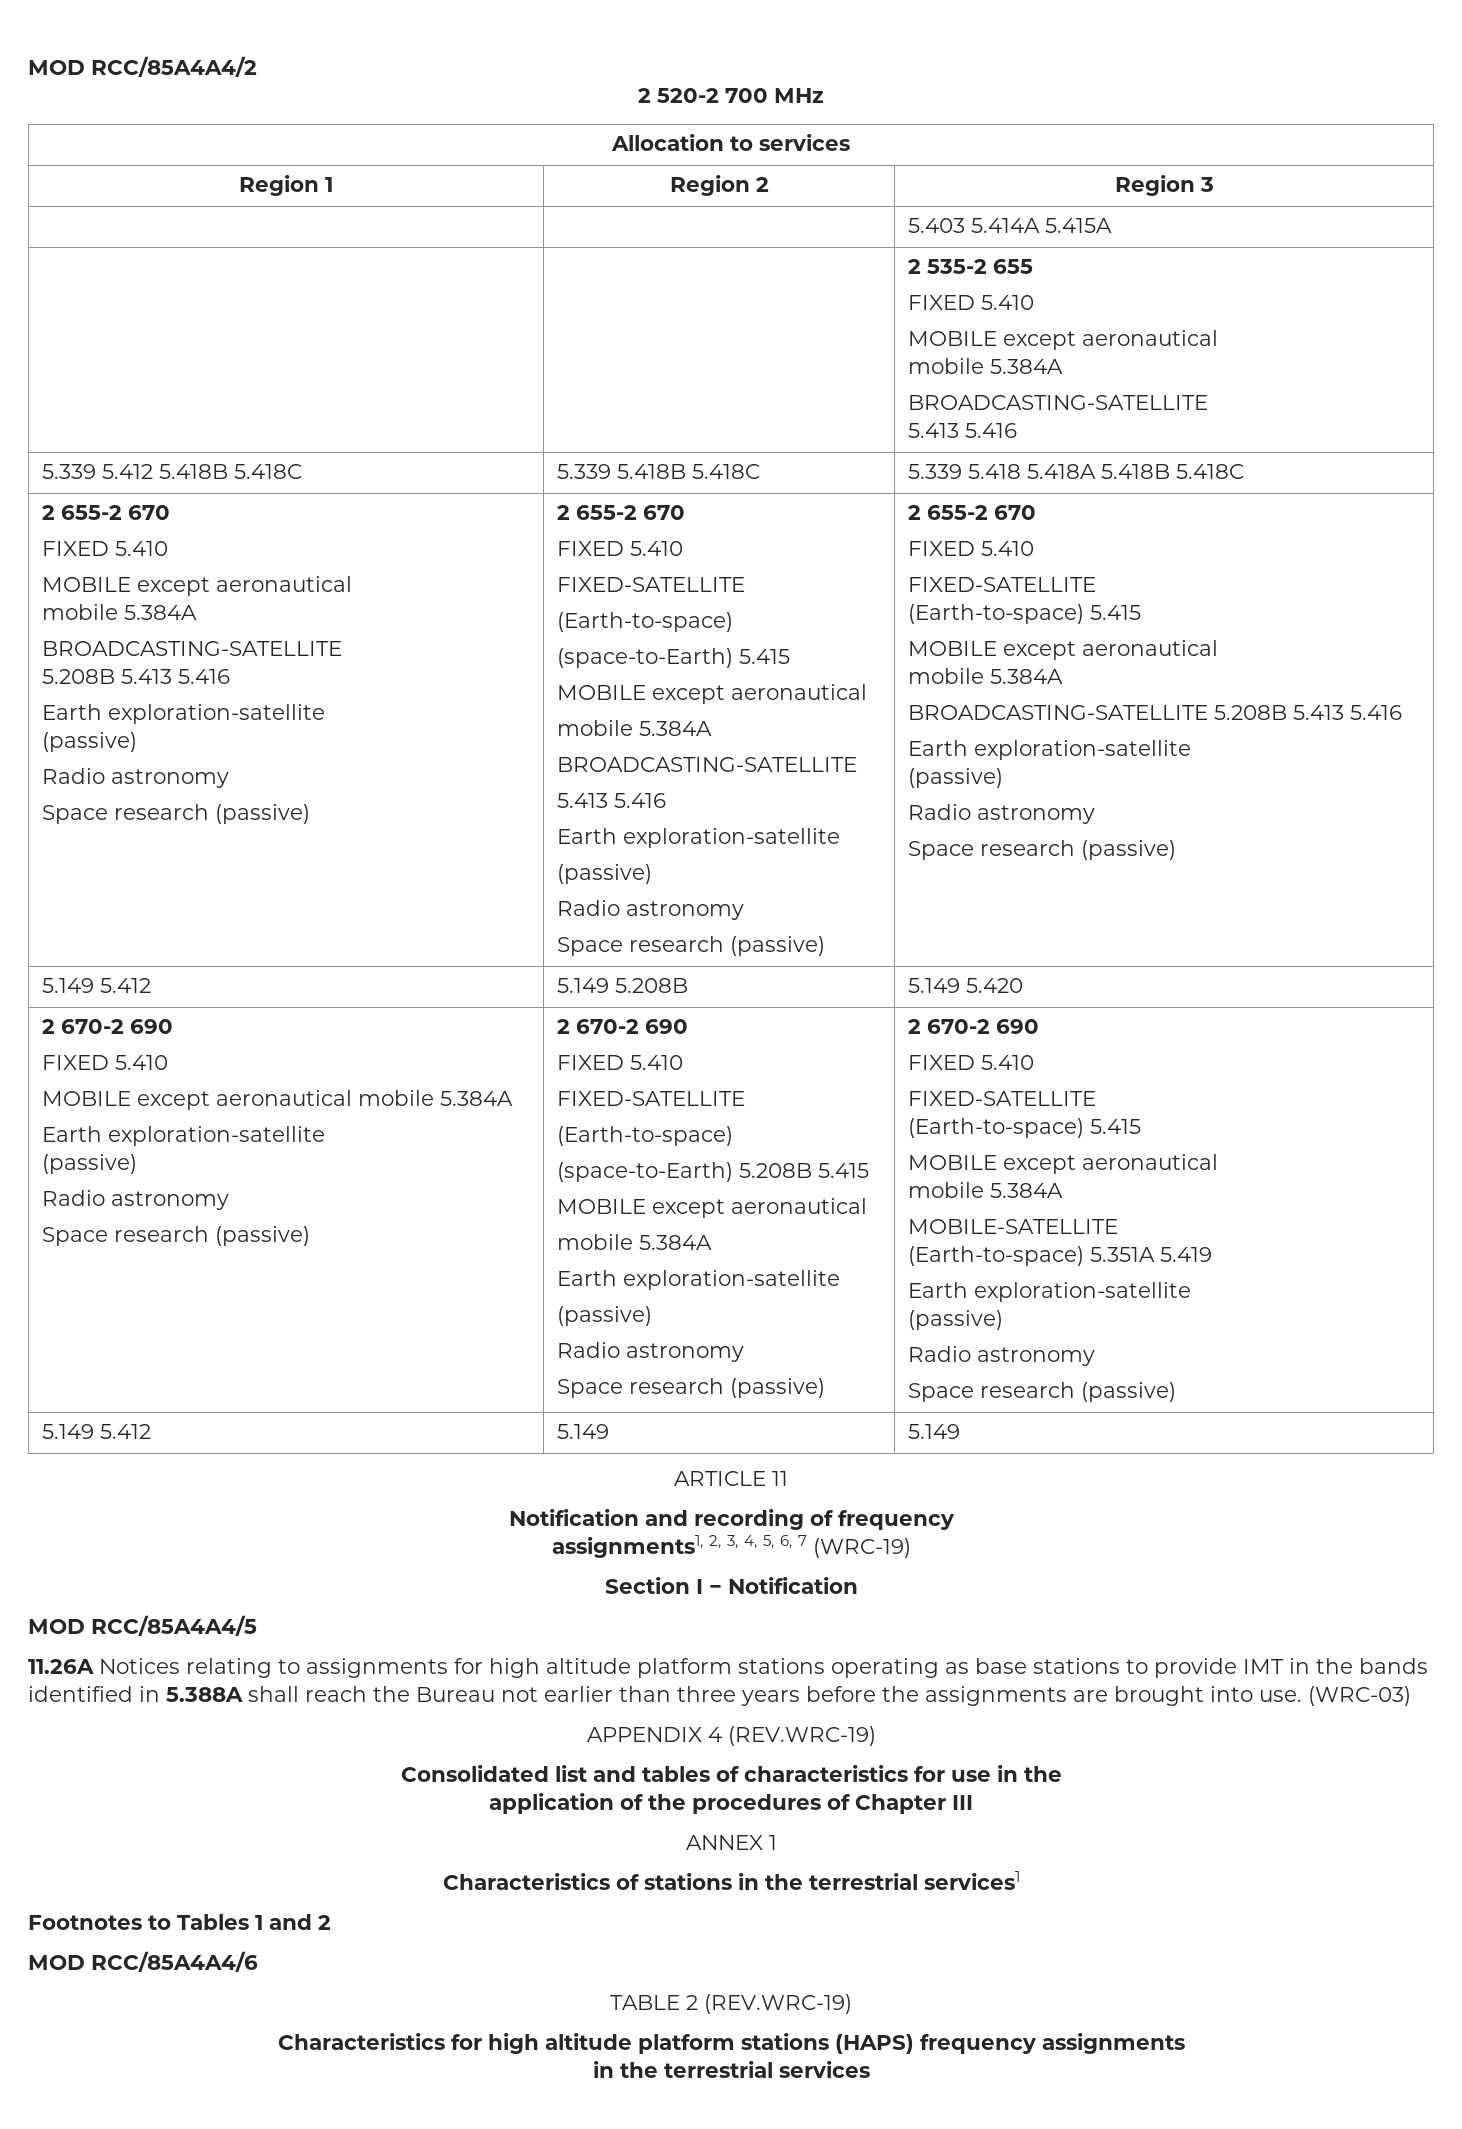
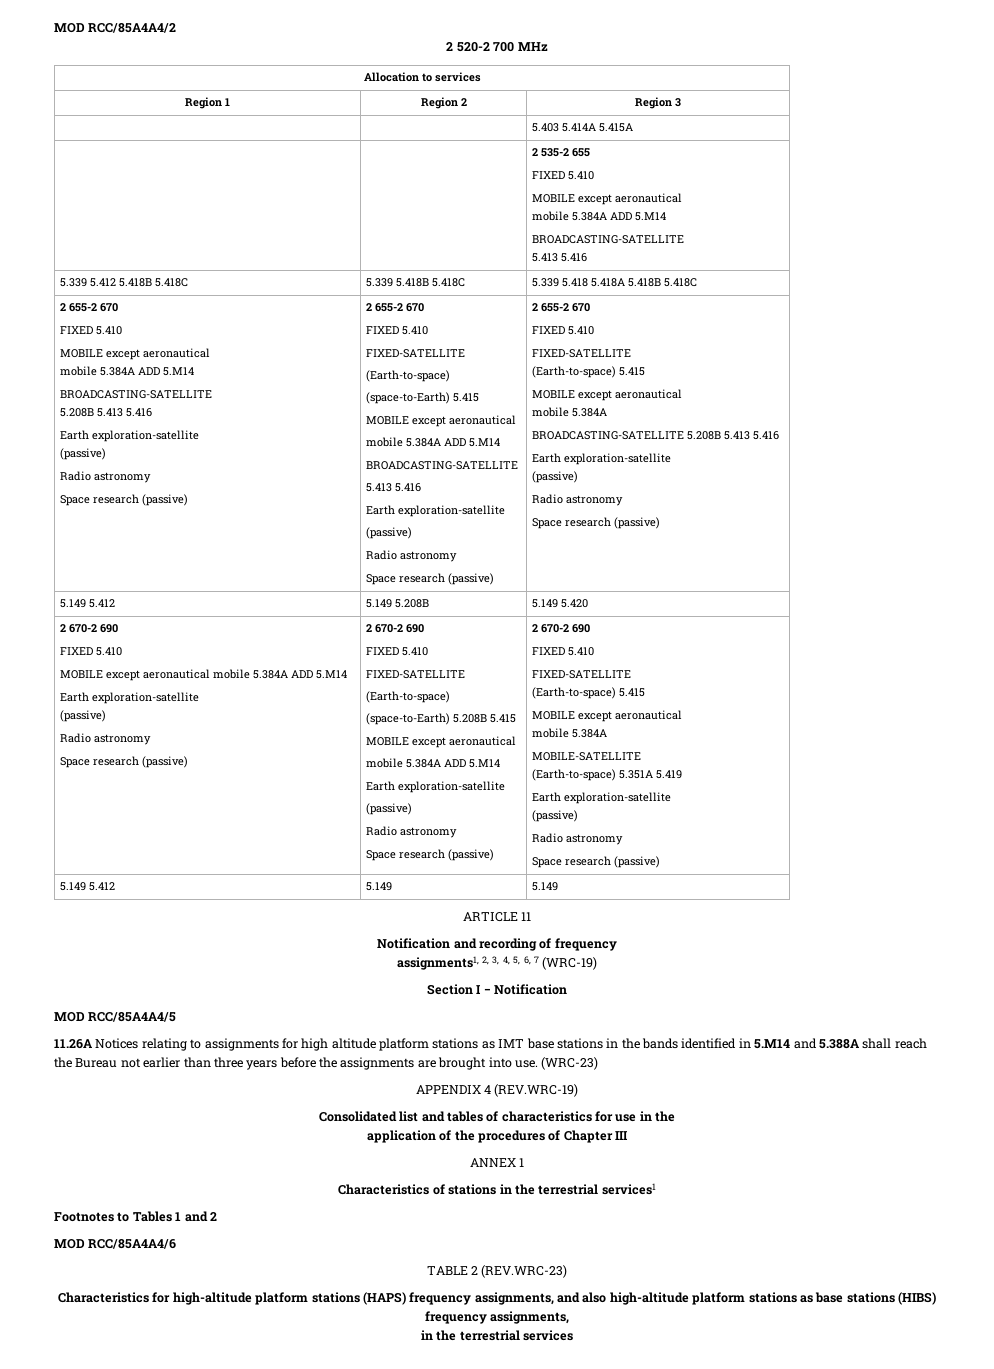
(1064, 366) none -> [610,212,667,221] ADD 5.M14
(198, 612) none -> [138,367,195,376] ADD 5.M14
(713, 728) none -> [444,438,501,447] ADD 5.M14
(514, 1098) none -> [291,670,348,679] ADD 5.M14
(713, 1242) none -> [444,759,501,768] ADD 5.M14
[831,1658,1284,1678] operating as base stations to provide IMT -> [481,1038,603,1049] as IMT base stations
(160, 1694) none -> [754,1038,817,1049] 5.M14 and
[1308,1686,1411,1706] (WRC-03) -> [541,1057,599,1070] (WRC-23)
[704,1994,852,2014] (REV.WRC-19) -> [481,1265,568,1278] (REV.WRC-23)
[487,2033,632,2054] high altitude -> [172,1292,252,1305] high-altitude
[1041,2033,1185,2054] assignments -> [474,1292,936,1305] [424,1311,570,1324] assignments, and also high-altitude platform stations as base stations (HIBS) frequency assignments,

